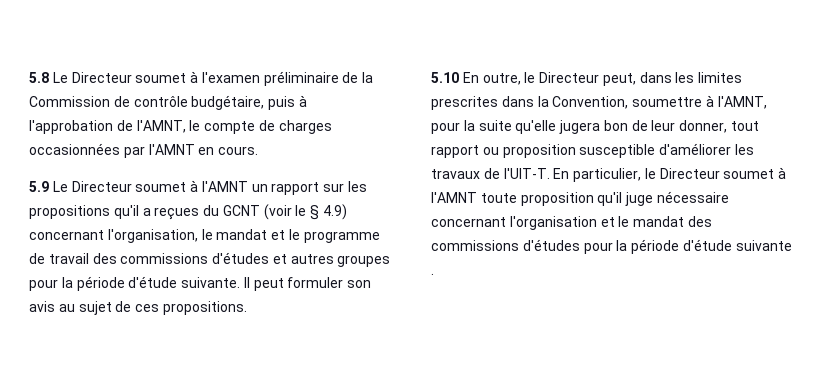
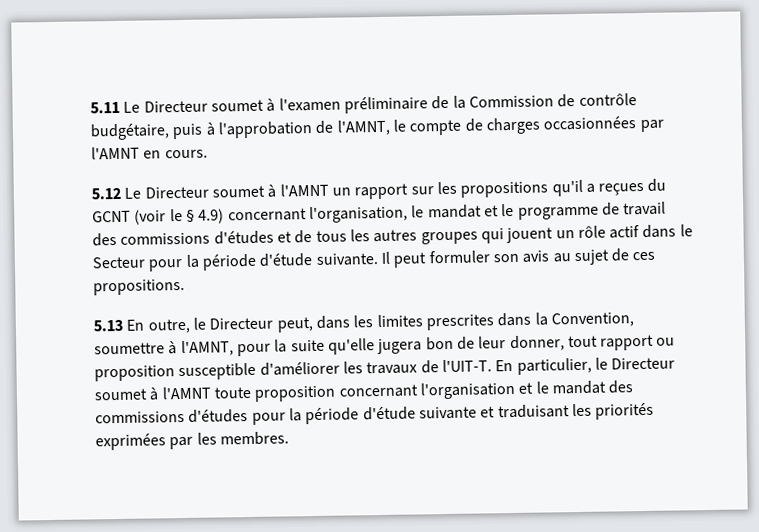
[29,72,49,83] 5.8 -> [90,101,120,114] 5.11
[29,181,49,192] 5.9 -> [91,187,121,200] 5.12
[290,254,391,267] autres groupes -> [294,224,693,245] [92,256,145,269] de tous les autres groupes qui jouent un rôle actif dans le Secteur
[431,72,459,83] 5.10 -> [93,319,123,332] 5.13
[597,191,729,206] qu'il juge nécessaire -> (337, 393) none
[431,273,434,275] . -> [480,402,655,420] [95,431,289,451] et traduisant les priorités exprimées par les membres.

